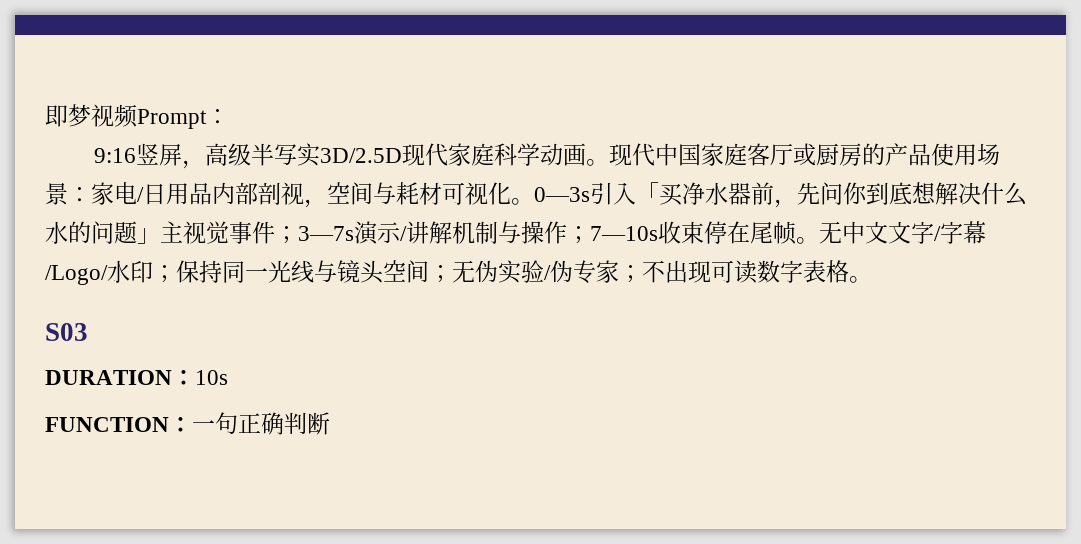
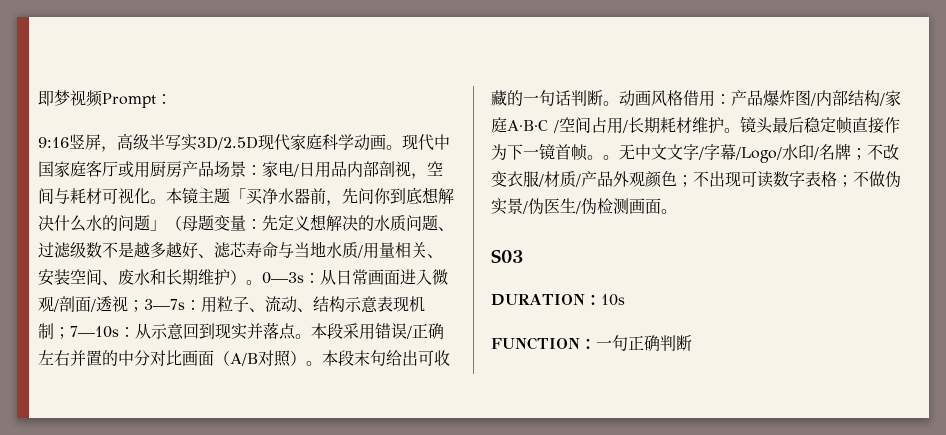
[815,143,977,166] 厨房的产品使用 -> [134,161,214,178] 用厨房产品
[534,182,636,205] 0—3s引入 -> [166,187,230,204] 本镜主题
[160,221,797,245] 主视觉事件；3—7s演示/讲解机制与操作；7—10s收束停在尾帧 -> [166,214,454,232] [38,241,443,259] [38,269,448,286] [38,296,425,313] [38,322,444,340] [38,350,450,367] [491,90,901,107] [491,116,900,134] [491,143,603,161] （母题变量：先定义想解决的水质问题、过滤级数不是越多越好、滤芯寿命与当地水质/用量相关、安装空间、废水和长期维护）。0—3s：从日常画面进入微观/剖面/透视；3—7s：用粒子、流动、结构示意表现机制；7—10s：从示意回到现实并落点。本段采用错误/正确左右并置的中分对比画面（A/B对照）。本段末句给出可收藏的一句话判断。动画风格借用：产品爆炸图/内部结构/家庭A·B·C /空间占用/长期耗材维护。镜头最后稳定帧直接作为下一镜首帧。
[153,260,619,284] ；保持同一光线与镜头空间；无伪实验/伪专家 -> [813,144,899,160] [491,171,677,188] /名牌；不改变衣服/材质/产品外观颜色
(849, 271) none -> [837,171,901,188] [491,198,661,215] ；不做伪实景/伪医生/伪检测画面

